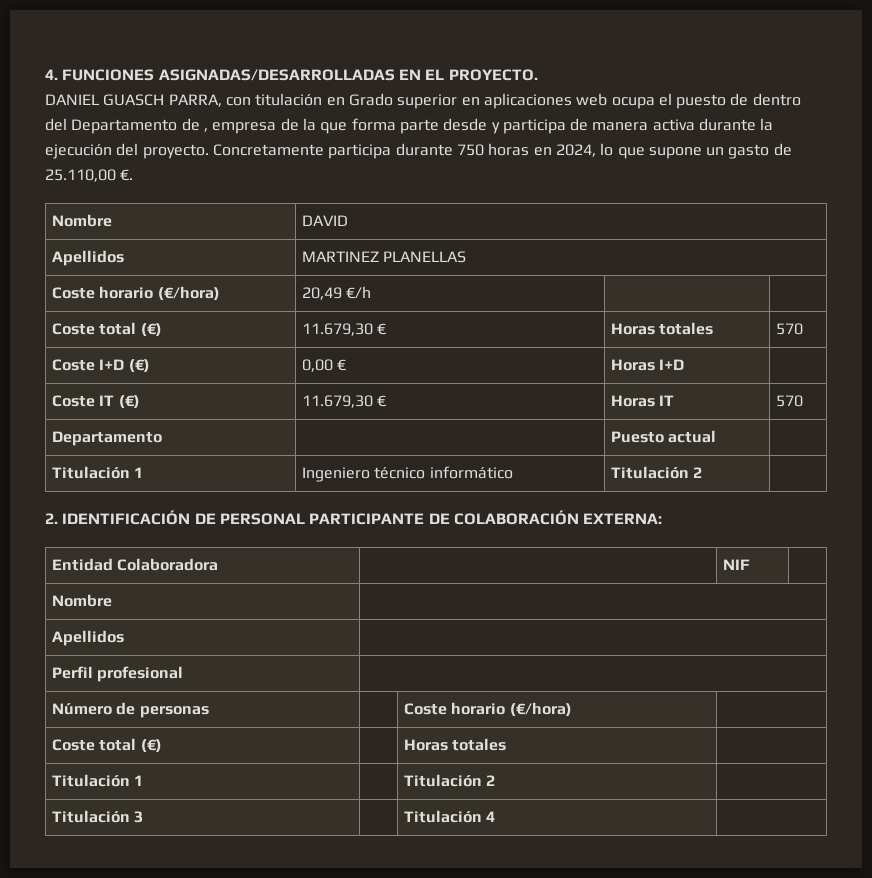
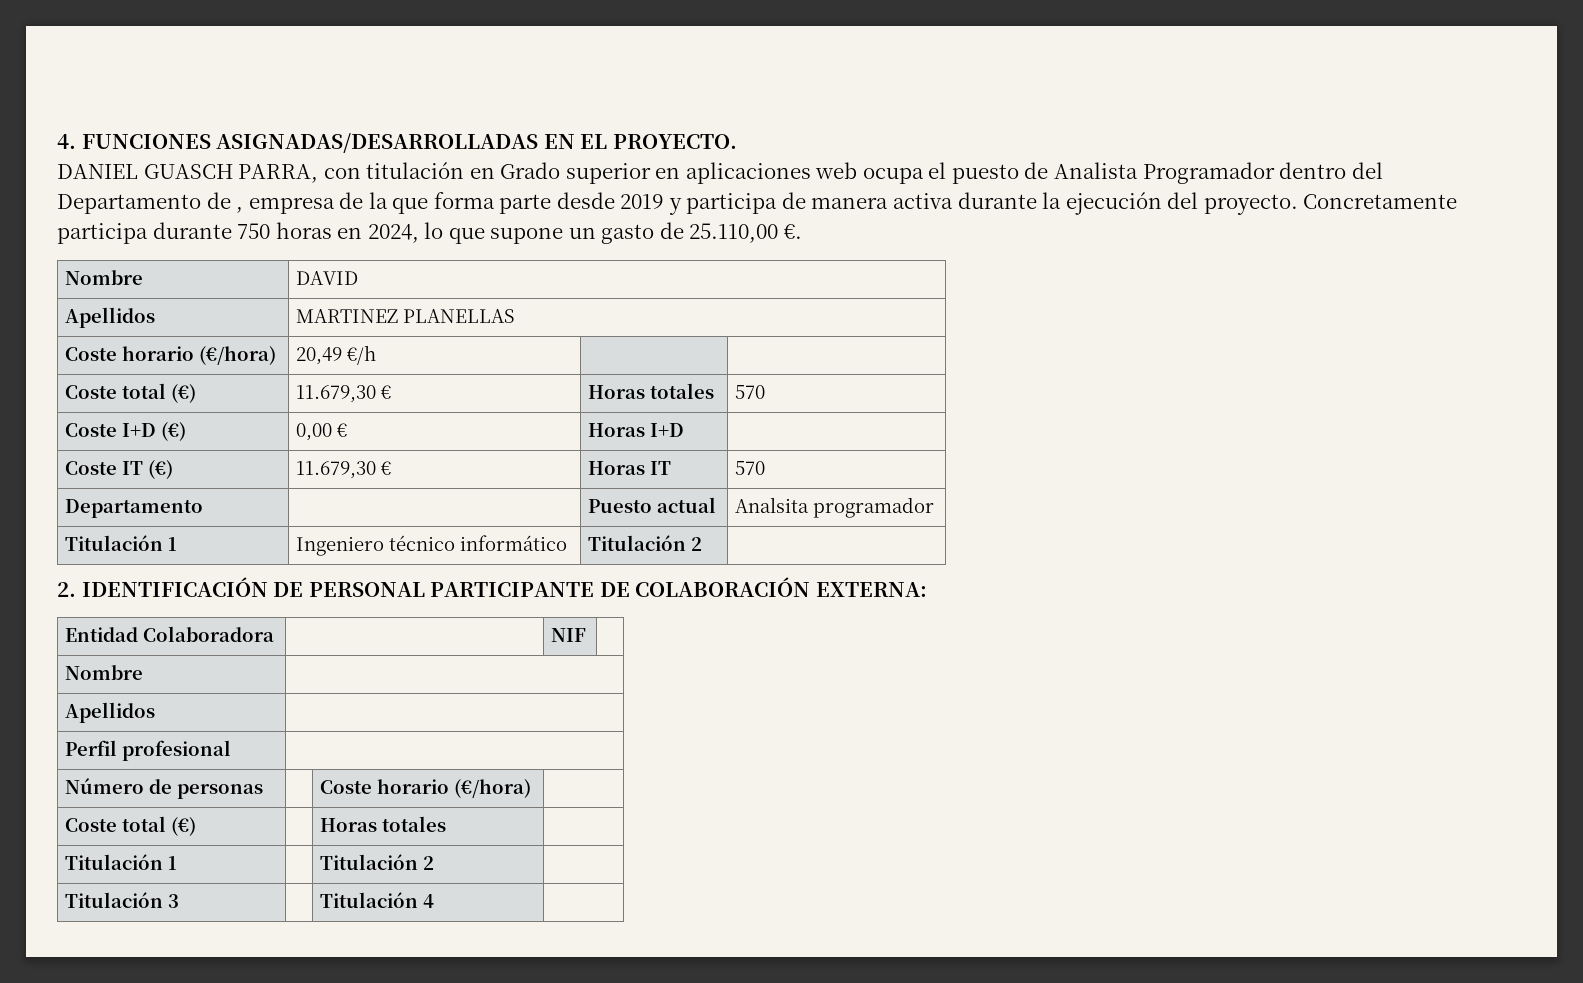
(749, 99) none -> [1054,162,1275,184] Analista Programador
(488, 124) none -> [620,194,665,209] 2019
(717, 436) none -> [735,497,935,518] Analsita programador

